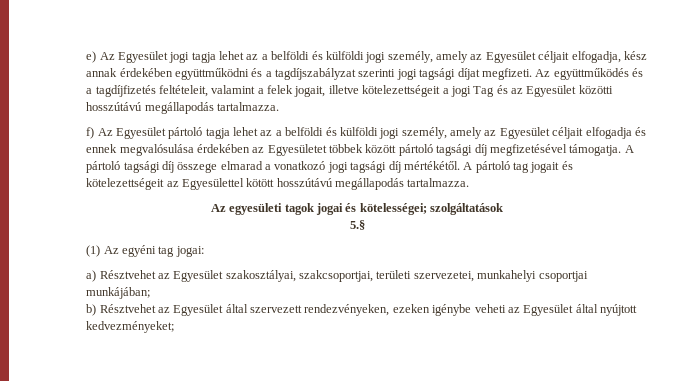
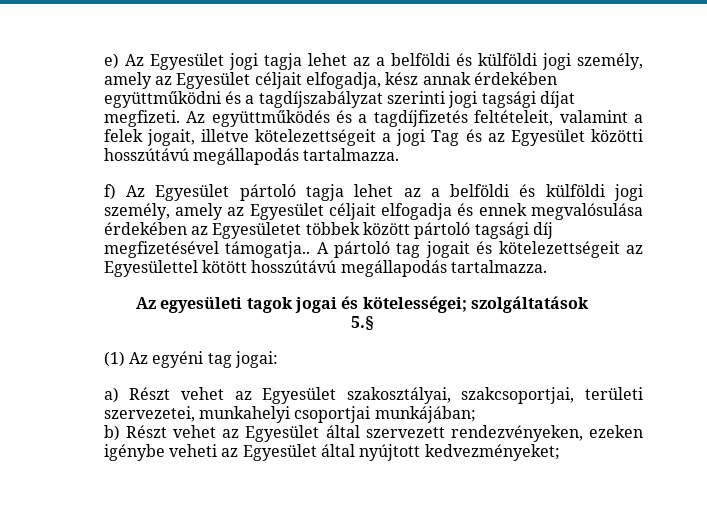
[569,144,634,156] [86,161,460,173] támogatja. A pártoló tagsági díj összege elmarad a vonatkozó jogi tagsági díj mértékétől. -> [225,241,311,258] támogatja..
[99,270,156,279] Résztvehet -> [129,387,224,400] Részt vehet
[99,304,156,313] Résztvehet -> [125,425,217,438] Részt vehet

